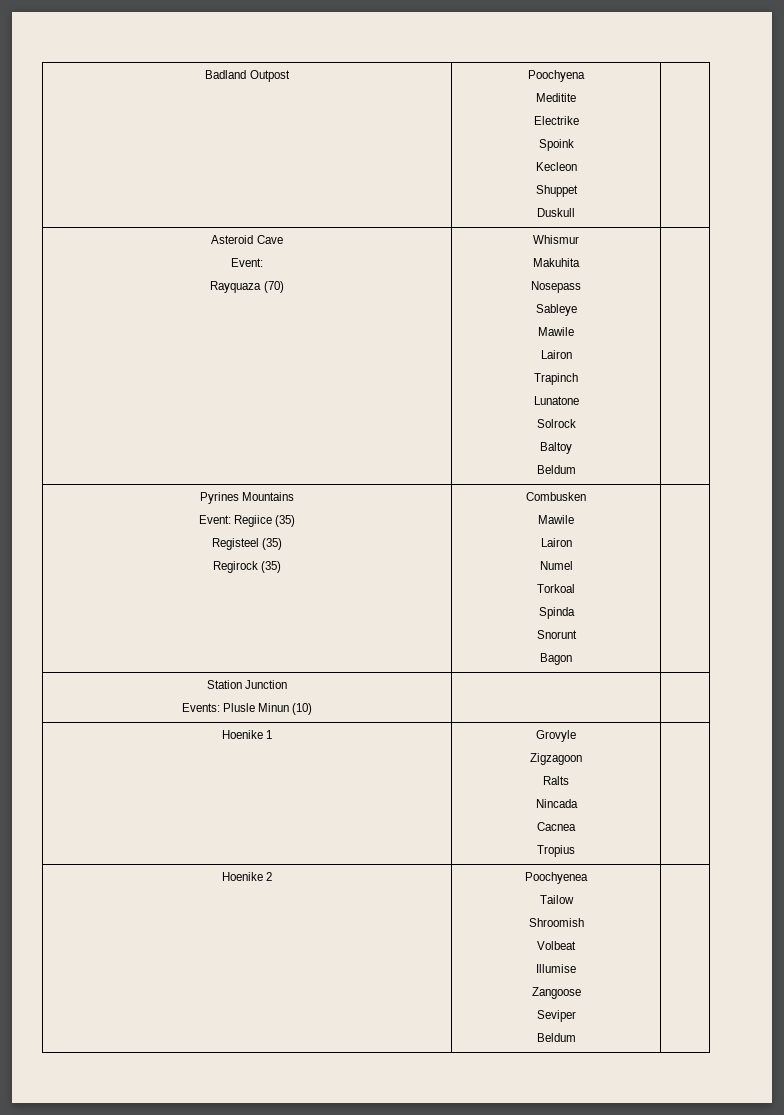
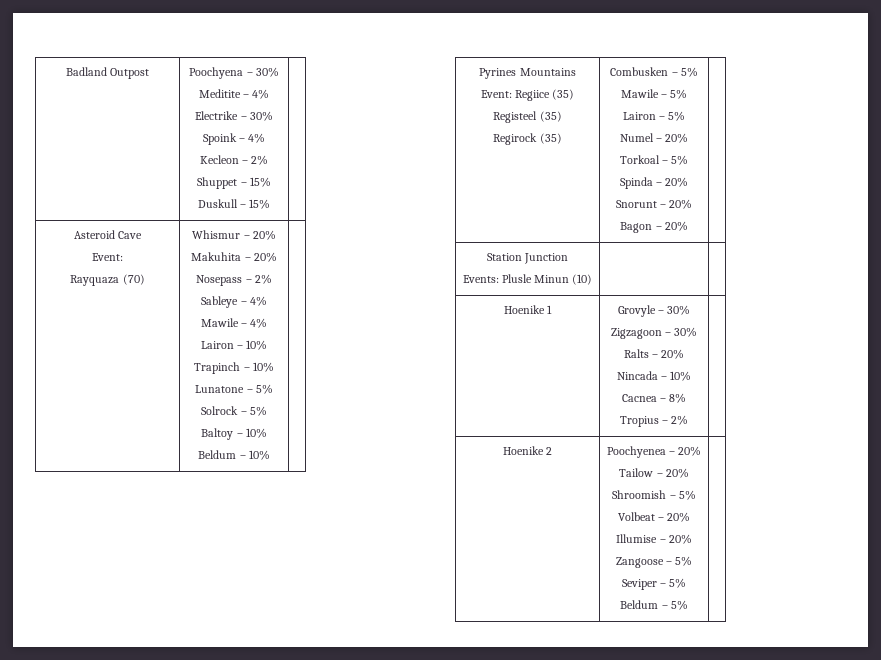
(585, 76) none -> [246,67,279,77] – 30%
(576, 97) none -> [243,89,270,99] – 4%
(579, 120) none -> [240,111,273,121] – 30%
(574, 145) none -> [239,133,266,143] – 4%
(577, 166) none -> [242,155,269,165] – 2%
(578, 191) none -> [240,177,271,187] – 15%
(575, 212) none -> [240,199,271,209] – 15%
(579, 239) none -> [243,230,276,240] – 20%
(580, 262) none -> [244,252,277,262] – 20%
(581, 287) none -> [245,274,272,284] – 2%
[538,327,574,336] [540,350,572,359] // Mawile // Lairon -> [240,296,267,306] [200,318,268,328] [200,340,268,350] – 4% // Mawile – 4% // Lairon – 10%
(578, 379) none -> [243,362,274,372] – 10%
(579, 400) none -> [246,384,273,394] – 5%
(576, 423) none -> [240,406,267,416] – 5%
[536,465,576,474] // Beldum -> [236,428,267,438] [198,450,270,460] – 10% // Beldum – 10%
[538,515,574,524] [540,538,572,547] // Mawile // Lairon -> [671,67,698,77] [620,89,688,99] [622,111,686,121] – 5% // Mawile – 5% // Lairon – 5%
(573, 565) none -> [656,133,689,143] – 20%
(575, 588) none -> [662,155,689,165] – 5%
(575, 613) none -> [656,177,689,187] – 20%
(577, 634) none -> [660,199,693,209] – 20%
(572, 659) none -> [655,221,688,231] – 20%
(576, 736) none -> [658,305,691,315] – 30%
(582, 759) none -> [665,327,698,337] – 30%
(569, 780) none -> [652,349,685,359] – 20%
(578, 803) none -> [661,371,692,381] – 10%
(576, 826) none -> [660,393,687,403] – 8%
(575, 851) none -> [662,415,689,425] – 2%
(588, 878) none -> [669,446,702,456] – 20%
(574, 899) none -> [656,468,689,478] – 20%
(584, 922) none -> [669,490,696,500] – 5%
(576, 945) none -> [658,512,691,522] – 20%
(576, 968) none -> [659,534,692,544] – 20%
(581, 993) none -> [666,556,693,566] – 5%
[536,1033,576,1042] // Beldum -> [660,578,687,588] [620,600,688,610] – 5% // Beldum – 5%

